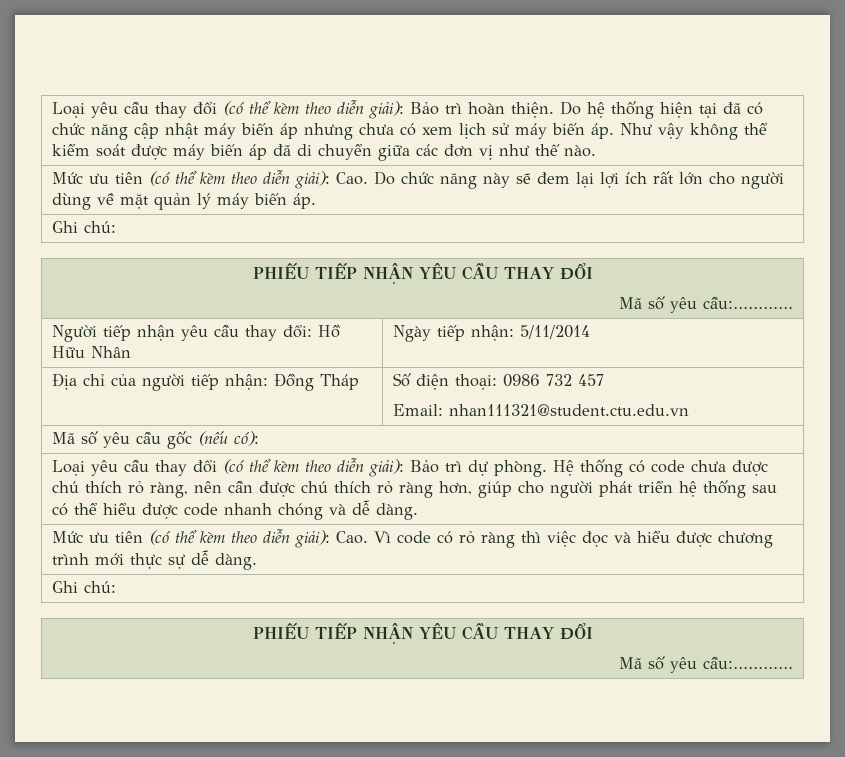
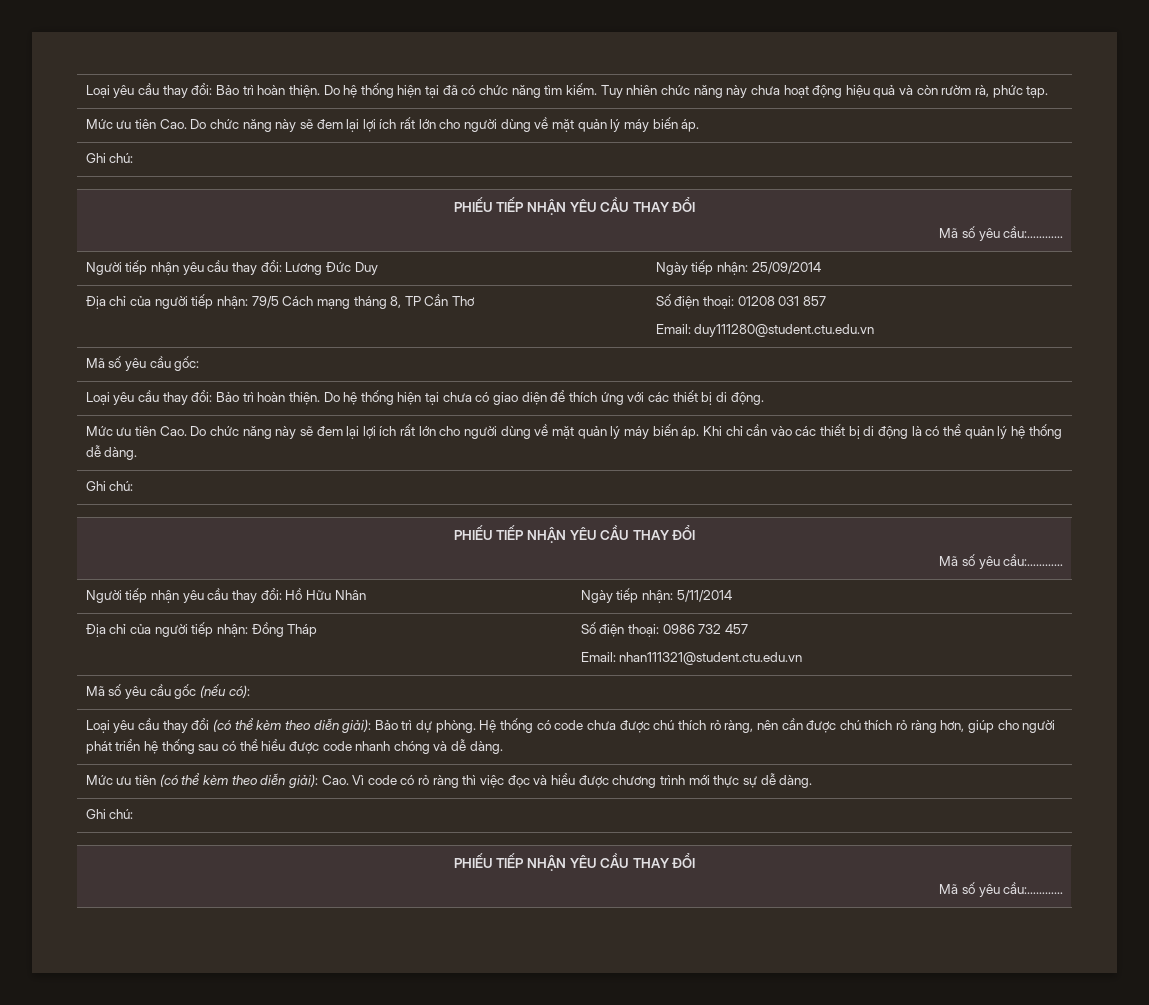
[52,100,405,119] Loại yêu cầu thay đổi (có thể kèm theo diễn giải): -> [85,83,213,98] Loại yêu cầu thay đổi:
[134,122,769,140] [52,143,597,161] [52,170,331,189] cập nhật máy biến áp nhưng chưa có xem lịch sử máy biến áp. Như vậy không thể kiểm soát được máy biến áp đã di chuyển giữa các đơn vị như thế nào. // Mức ưu tiên (có thể kèm theo diễn giải): -> [544,83,1049,98] [85,119,157,129] tìm kiếm. Tuy nhiên chức năng này chưa hoạt động hiệu quả và còn rườm rà, phức tạp. // Mức ưu tiên
(793, 302) none -> [85,260,378,275] [655,260,821,275] [85,294,476,309] [655,294,826,309] [655,324,875,337] [85,356,200,371] [85,390,764,405] [85,424,1062,439] [85,445,138,460] [85,481,134,491] [453,525,696,543] [939,554,1064,569] // Người tiếp nhận yêu cầu thay đổi: Lương Đức Duy | Ngày tiếp nhận: 25/09/2014 // Địa chỉ của người tiếp nhận: 79/5 Cách mạng tháng 8, TP Cần Thơ | Số điện thoại: 01208 031 857 // Email: duy111280@student.ctu.edu.vn // Mã số yêu cầu gốc: // Loại yêu cầu thay đổi: Bảo trì hoàn thiện. Do hệ thống hiện tại chưa có giao diện để thích ứng với các thiết bị di động. // Mức ưu tiên Cao. Do chức năng này sẽ đem lại lợi ích rất lớn cho người dùng về mặt quản lý máy biến áp. Khi chỉ cần vào các thiết bị di động là có thể quản lý hệ thống dễ dàng. // Ghi chú: // PHIẾU TIẾP NHẬN YÊU CẦU THAY ĐỔI // Mã số yêu cầu:…………

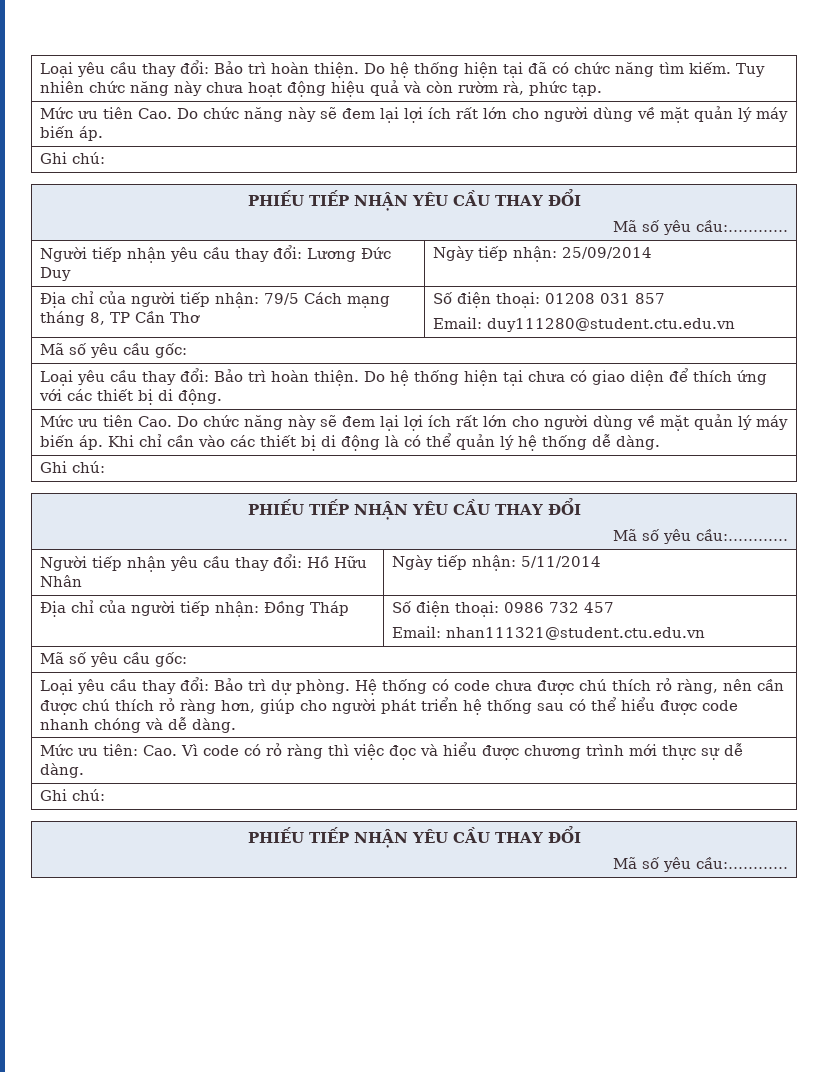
[174,684,250,699] [85,718,372,733] gốc (nếu có): // Loại yêu cầu thay đổi (có thể kèm theo diễn giải): -> [154,652,187,667] [39,677,209,695] gốc: // Loại yêu cầu thay đổi:
[135,773,318,788] tiên (có thể kèm theo diễn giải): -> [102,744,138,756] tiên:

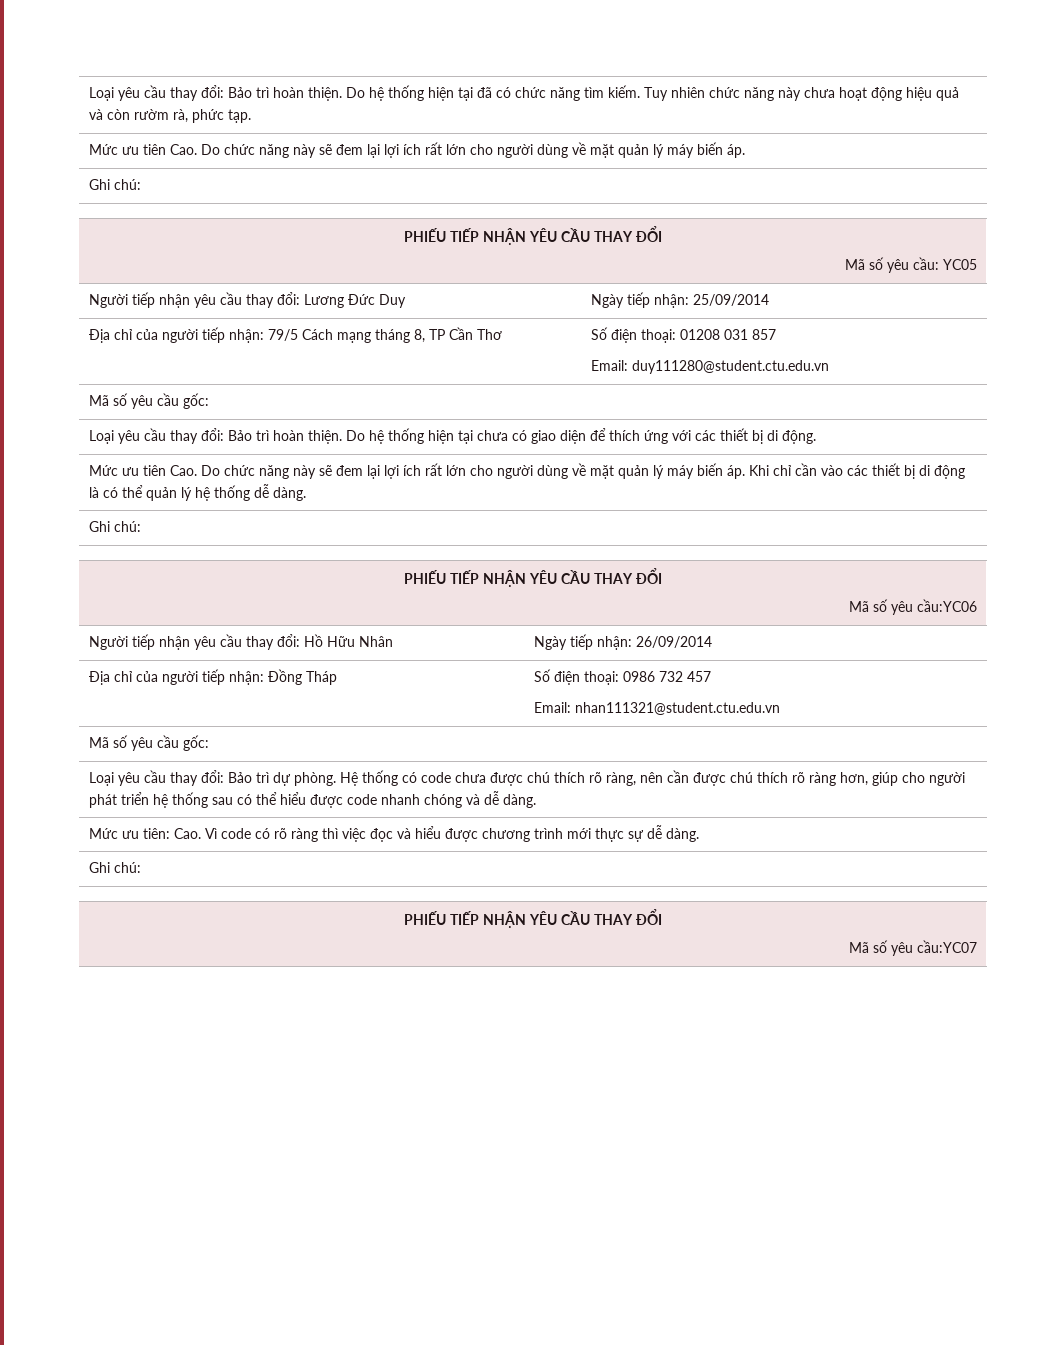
[696,220,789,232] cầu:………… -> [912,257,977,270] cầu: YC05
[696,529,789,541] cầu:………… -> [916,599,977,612] cầu:YC06
[520,556,601,568] 5/11/2014 -> [636,636,713,648] 26/09/2014
[655,678,672,691] rỏ -> [589,772,603,783] rõ
[158,698,175,711] rỏ -> [792,772,806,783] rõ
[265,743,282,756] rỏ -> [274,828,288,839] rõ
[696,857,789,869] cầu:………… -> [916,940,977,953] cầu:YC07

